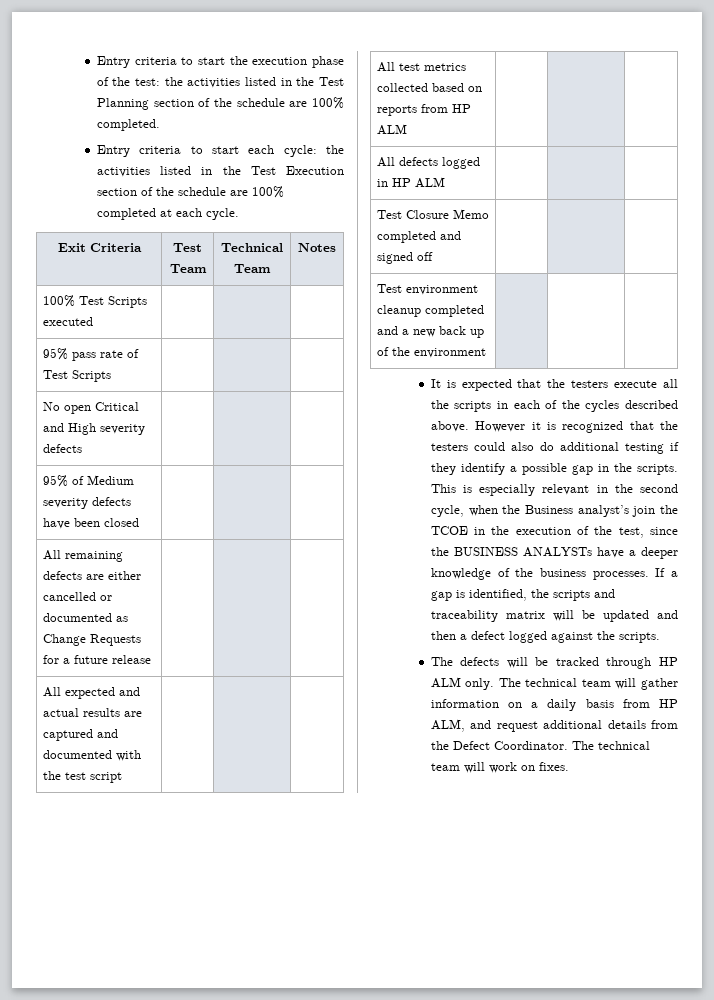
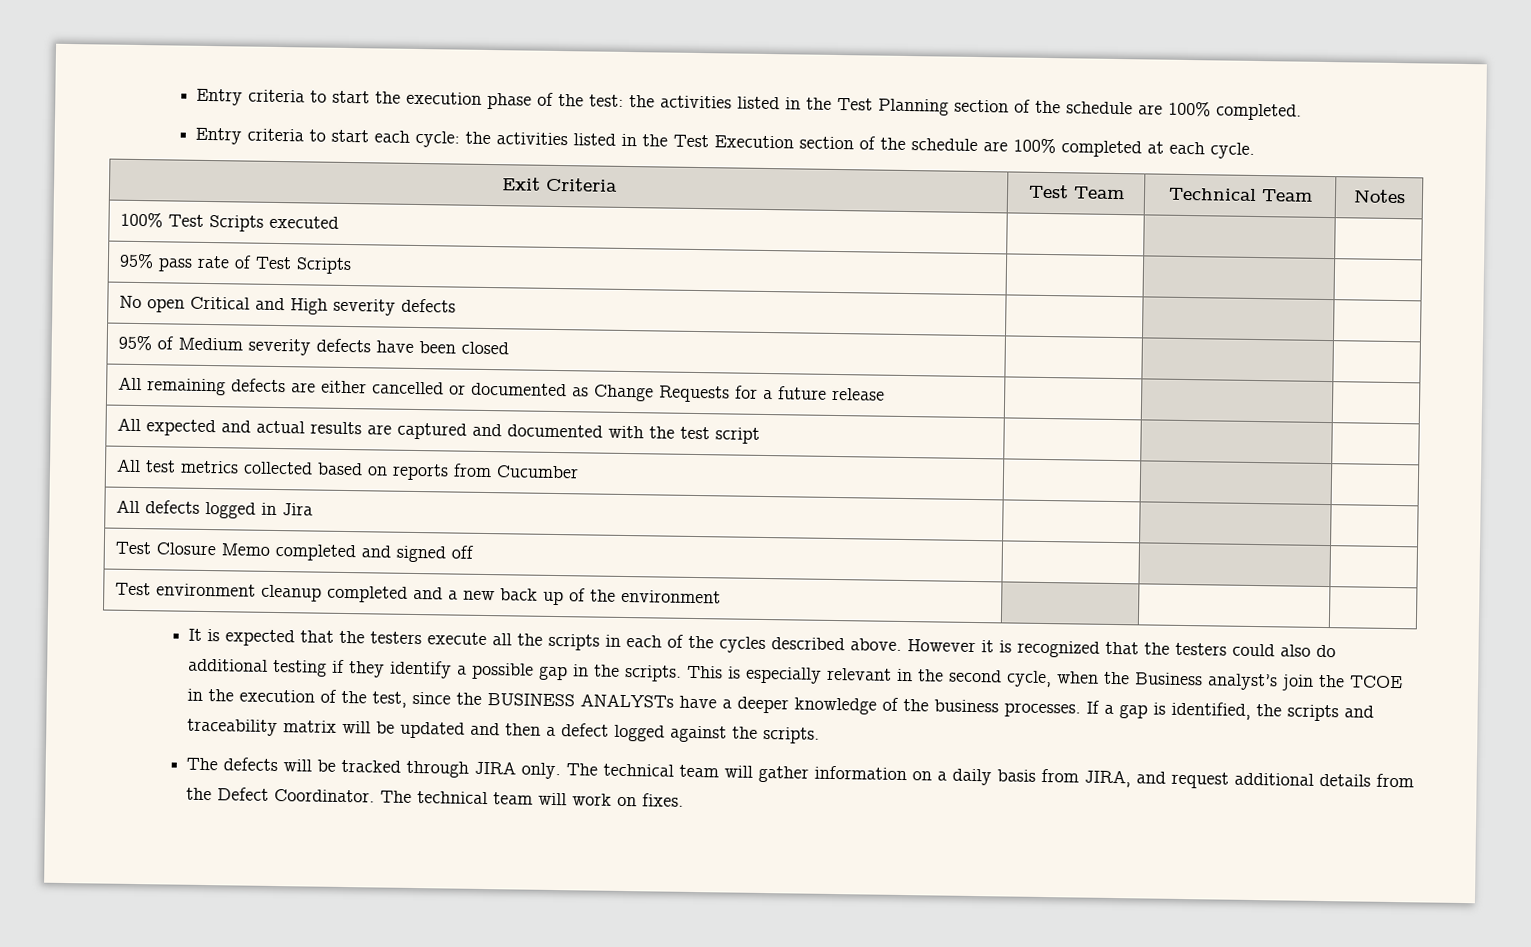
[451,104,471,113] [376,124,407,135] HP ALM -> [496,465,580,479] Cucumber
[391,177,445,188] HP ALM -> [282,503,314,516] Jira
[659,657,678,666] [430,677,461,688] HP ALM -> [474,760,517,775] JIRA
[659,699,678,708] [430,719,465,732] HP ALM, -> [1084,769,1132,788] JIRA,

